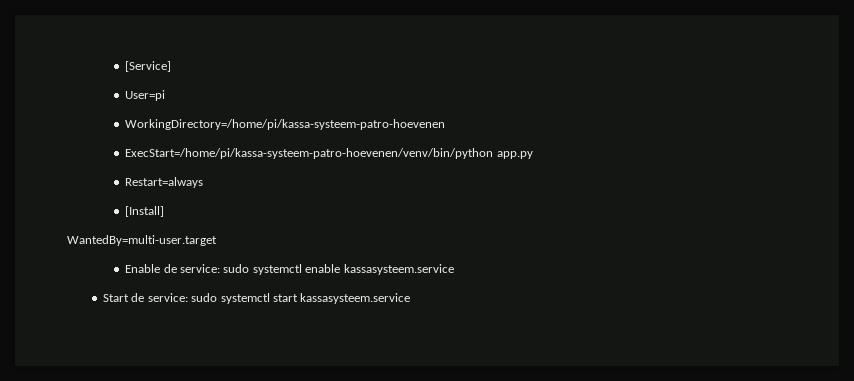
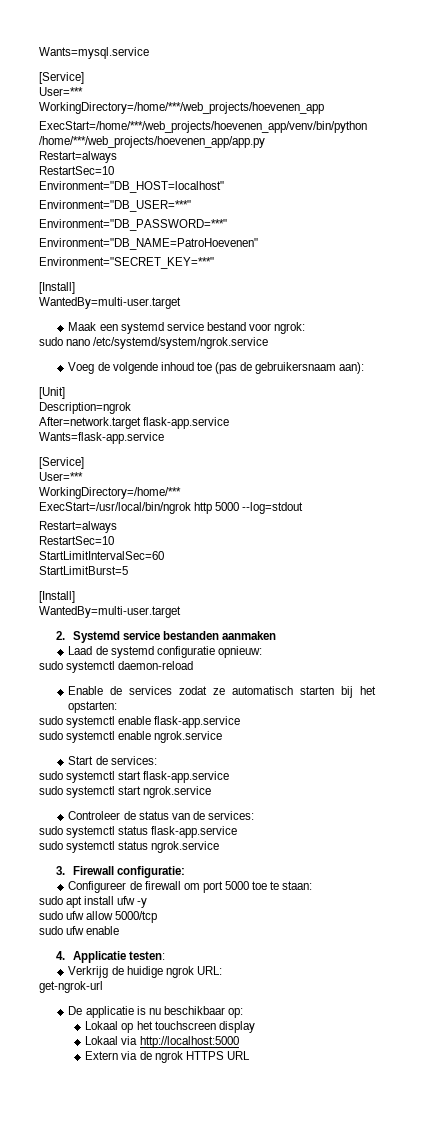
[125,61,172,72] [125,90,166,101] [125,119,446,130] [125,148,533,159] [125,177,204,188] [125,206,165,217] [67,235,217,246] [125,264,454,275] [Service] // User=pi // WorkingDirectory=/home/pi/kassa-systeem-patro-hoevenen // ExecStart=/home/pi/kassa-systeem-patro-hoevenen/venv/bin/python app.py // Restart=always // [Install] // WantedBy=multi-user.target // Enable de service: sudo systemctl enable kassasysteem.service -> [39,47,149,59] [39,72,84,84] [39,87,83,96] [39,102,324,114] [39,121,367,133] [39,136,265,148] [39,151,117,163] [39,166,114,175] [39,181,224,193] [39,200,191,212] [39,219,227,231] [39,238,258,250] [39,257,214,269] [39,282,75,294] [39,297,181,309] [68,322,306,334] [39,337,269,349] [68,362,365,374] [39,387,65,399] [39,402,131,414] [39,417,230,429] [39,432,164,444] [39,457,84,469] [39,472,83,481] [39,487,181,499] [39,502,304,514] [39,521,117,533] [39,536,114,545] [39,551,164,560] [39,566,128,575] [39,591,75,603] [39,606,181,618] [55,631,276,643] [68,646,262,658] [39,661,194,673] [68,686,376,698] [68,701,118,713] [39,716,241,728] [39,731,223,743] Wants=mysql.service // [Service] // User=*** // WorkingDirectory=/home/***/web_projects/hoevenen_app // ExecStart=/home/***/web_projects/hoevenen_app/venv/bin/python /home/***/web_projects/hoevenen_app/app.py // Restart=always // RestartSec=10 // Environment="DB_HOST=localhost" // Environment="DB_USER=***" // Environment="DB_PASSWORD=***" // Environment="DB_NAME=PatroHoevenen" // Environment="SECRET_KEY=***" // [Install] // WantedBy=multi-user.target // Maak een systemd service bestand voor ngrok: // sudo nano /etc/systemd/system/ngrok.service // Voeg de volgende inhoud toe (pas de gebruikersnaam aan): // [Unit] // Description=ngrok // After=network.target flask-app.service // Wants=flask-app.service // [Service] // User=*** // WorkingDirectory=/home/*** // ExecStart=/usr/local/bin/ngrok http 5000 --log=stdout // Restart=always // RestartSec=10 // StartLimitIntervalSec=60 // StartLimitBurst=5 // [Install] // WantedBy=multi-user.target // 2. Systemd service bestanden aanmaken // Laad de systemd configuratie opnieuw: // sudo systemctl daemon-reload // Enable de services zodat ze automatisch starten bij het opstarten: // sudo systemctl enable flask-app.service // sudo systemctl enable ngrok.service
[147,293,411,304] service: sudo systemctl start kassasysteem.service -> [110,756,157,765] [39,771,230,783] [39,786,212,798] [68,811,255,820] [39,826,238,838] [39,841,220,853] [55,866,185,878] [68,881,313,893] [39,896,148,908] [39,911,158,923] [39,926,120,935] [55,951,165,963] [68,966,222,978] [39,981,103,993] [68,1006,244,1018] [85,1021,255,1033] [85,1036,239,1048] [85,1051,250,1063] services: // sudo systemctl start flask-app.service // sudo systemctl start ngrok.service // Controleer de status van de services: // sudo systemctl status flask-app.service // sudo systemctl status ngrok.service // 3. Firewall configuratie: // Configureer de firewall om port 5000 toe te staan: // sudo apt install ufw -y // sudo ufw allow 5000/tcp // sudo ufw enable // 4. Applicatie testen: // Verkrijg de huidige ngrok URL: // get-ngrok-url // De applicatie is nu beschikbaar op: // Lokaal op het touchscreen display // Lokaal via http://localhost:5000 // Extern via de ngrok HTTPS URL

